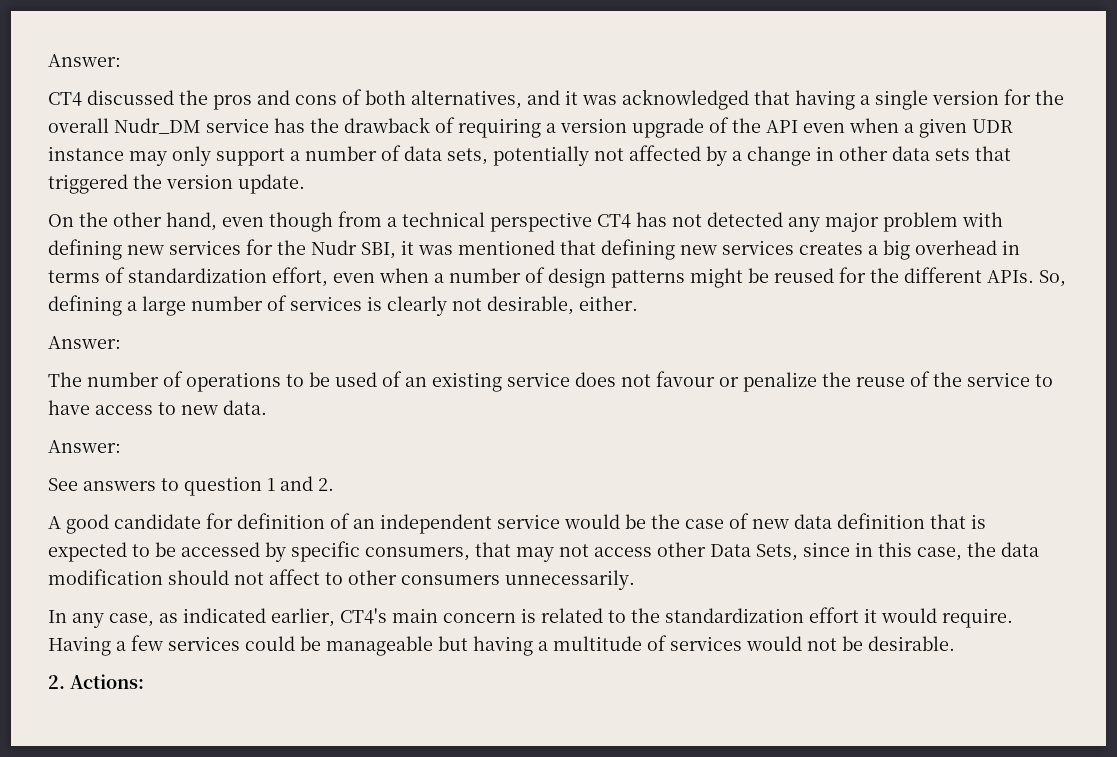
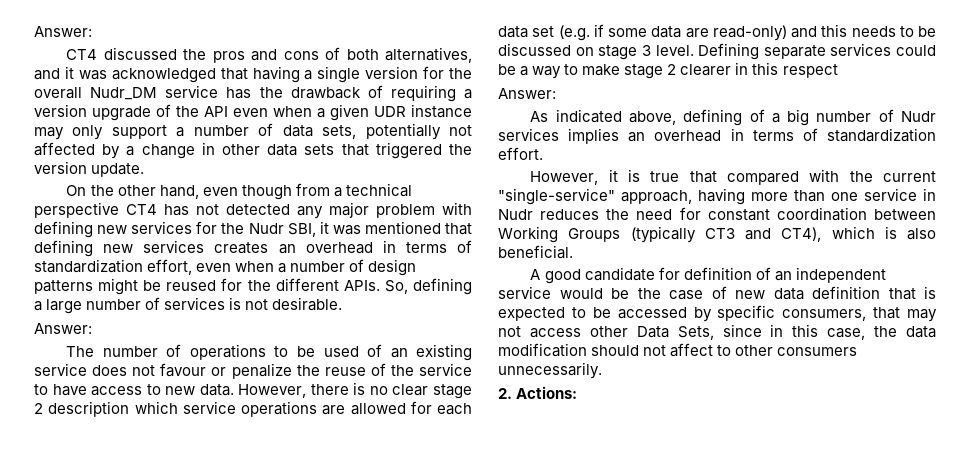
[868,240,910,260] a big -> [278,244,296,254] an
[387,296,638,316] clearly not desirable, either. -> [245,297,343,311] not desirable.
[48,440,121,453] [48,476,334,496] // Answer: // See answers to question 1 and 2. -> [238,382,473,399] [34,401,472,417] [498,24,936,41] [498,43,936,60] [498,62,838,79] [498,88,556,99] [530,109,936,126] [498,128,936,144] [498,147,543,160] [530,169,936,185] [498,188,936,205] [498,207,936,221] [498,226,936,243] [498,245,573,259] However, there is no clear stage 2 description which service operations are allowed for each data set (e.g. if some data are read-only) and this needs to be discussed on stage 3 level. Defining separate services could be a way to make stage 2 clearer in this respect // Answer: // As indicated above, defining of a big number of Nudr services implies an overhead in terms of standardization effort. // However, it is true that compared with the current "single-service" approach, having more than one service in Nudr reduces the need for constant coordination between Working Groups (typically CT3 and CT4), which is also beneficial.
[48,607,1013,628] [48,635,955,656] // In any case, as indicated earlier, CT4's main concern is related to the standardization effort it would require. Having a few services could be manageable but having a multitude of services would not be desirable. -> (602, 370) none

